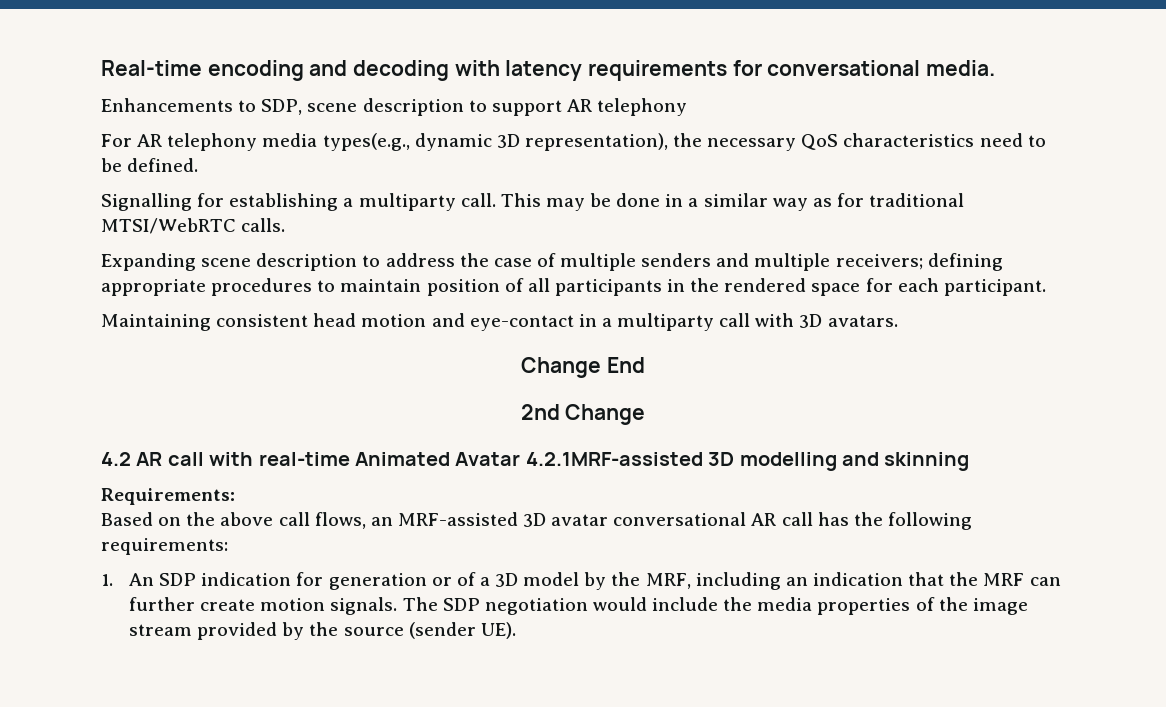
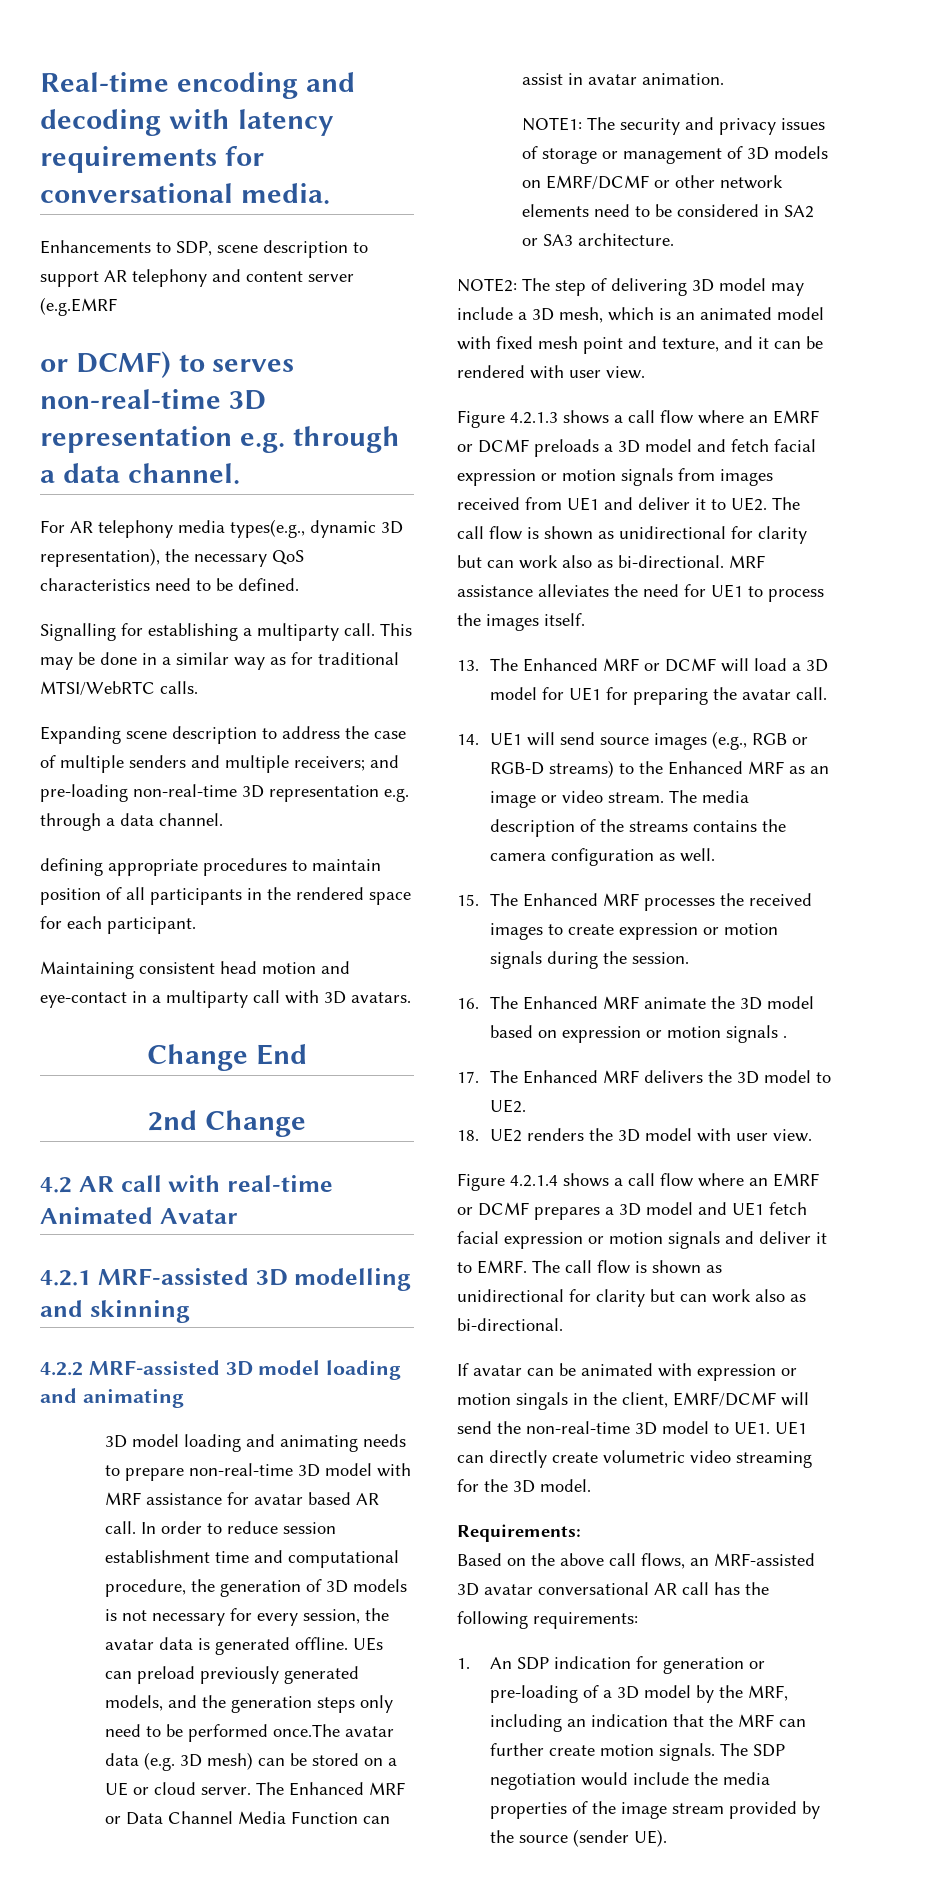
(688, 107) none -> [212,269,354,282] [40,297,117,316] [40,351,295,378] [40,389,266,410] [40,426,400,453] [40,463,240,484] and content server (e.g.EMRF // or DCMF) to serves non-real-time 3D representation e.g. through a data channel.
(923, 262) none -> [370,755,399,768] [40,784,409,802] [40,813,223,831] and pre-loading non-real-time 3D representation e.g. through a data channel. //
[525,452,703,466] 4.2.1MRF-assisted -> [40,1268,249,1286] // 4.2.1 MRF-assisted
(970, 461) none -> [40,1360,402,1380] [40,1388,184,1408] [105,1434,407,1452] [105,1463,412,1481] [105,1492,380,1505] [105,1521,337,1534] [105,1550,400,1568] [105,1579,408,1597] [105,1608,390,1626] [105,1637,384,1655] [105,1666,360,1684] [105,1695,394,1713] [105,1724,395,1742] [105,1752,398,1771] [105,1782,406,1796] [105,1811,391,1825] [522,73,725,85] [522,117,826,135] [522,146,829,164] [522,175,784,190] [522,204,815,218] [522,233,675,246] [457,278,804,296] [457,307,824,323] [457,336,823,354] [457,365,645,379] [457,410,819,428] [457,439,816,457] [457,468,773,486] [457,497,800,511] [457,526,807,544] [457,555,765,569] [457,584,824,602] [457,613,585,631] [457,658,828,672] [489,687,827,705] [457,731,808,750] [489,760,829,778] [489,790,749,808] [489,819,786,837] [489,848,715,866] [457,893,812,911] [489,923,778,940] [489,951,689,969] [457,996,814,1010] [489,1025,787,1043] [457,1070,831,1084] [489,1099,526,1113] [457,1128,812,1142] [457,1173,819,1191] [457,1202,807,1220] [457,1231,827,1249] [457,1260,722,1274] [457,1289,806,1307] [457,1318,563,1331] [457,1363,797,1381] [457,1392,809,1410] [457,1421,807,1435] [457,1450,812,1468] [457,1479,591,1493] // 4.2.2 MRF-assisted 3D model loading and animating // 3D model loading and animating needs to prepare non-real-time 3D model with MRF assistance for avatar based AR call. In order to reduce session establishment time and computational procedure, the generation of 3D models is not necessary for every session, the avatar data is generated offline. UEs can preload previously generated models, and the generation steps only need to be performed once.The avatar data (e.g. 3D mesh) can be stored on a UE or cloud server. The Enhanced MRF or Data Channel Media Function can assist in avatar animation. // NOTE1: The security and privacy issues of storage or management of 3D models on EMRF/DCMF or other network elements need to be considered in SA2 or SA3 architecture. // NOTE2: The step of delivering 3D model may include a 3D mesh, which is an animated model with fixed mesh point and texture, and it can be rendered with user view. // Figure 4.2.1.3 shows a call flow where an EMRF or DCMF preloads a 3D model and fetch facial expression or motion signals from images received from UE1 and deliver it to UE2. The call flow is shown as unidirectional for clarity but can work also as bi-directional. MRF assistance alleviates the need for UE1 to process the images itself. // 13. The Enhanced MRF or DCMF will load a 3D model for UE1 for preparing the avatar call. // 14. UE1 will send source images (e.g., RGB or RGB-D streams) to the Enhanced MRF as an image or video stream. The media description of the streams contains the camera configuration as well. // 15. The Enhanced MRF processes the received images to create expression or motion signals during the session. // 16. The Enhanced MRF animate the 3D model based on expression or motion signals . // 17. The Enhanced MRF delivers the 3D model to UE2. // 18. UE2 renders the 3D model with user view. // Figure 4.2.1.4 shows a call flow where an EMRF or DCMF prepares a 3D model and UE1 fetch facial expression or motion signals and deliver it to EMRF. The call flow is shown as unidirectional for clarity but can work also as bi-directional. // If avatar can be animated with expression or motion singals in the client, EMRF/DCMF will send the non-real-time 3D model to UE1. UE1 can directly create volumetric video streaming for the 3D model.
(452, 581) none -> [489,1685,578,1703] pre-loading

